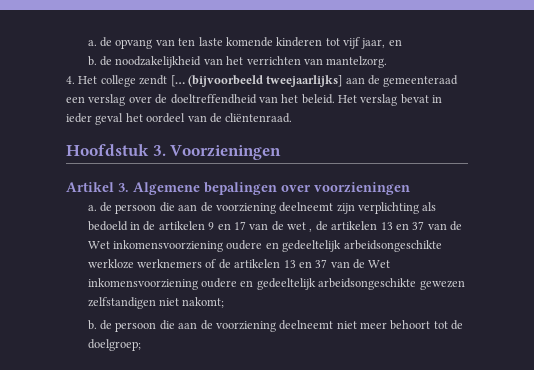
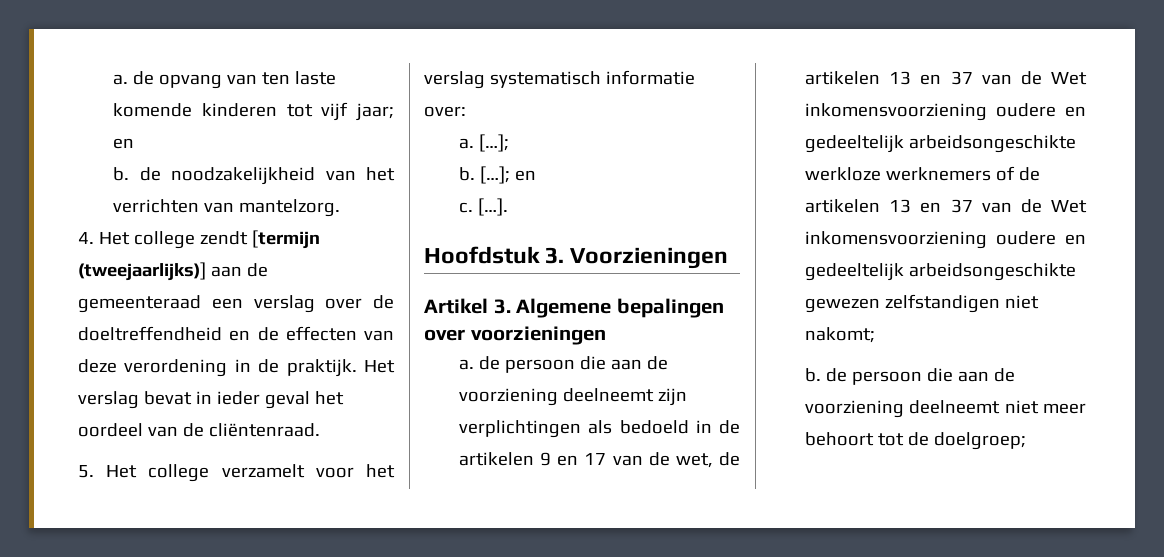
[361,38,386,49] jaar, -> [356,103,394,121] jaar;
[170,75,343,87] [… (bijvoorbeeld tweejaarlijks] -> [251,230,320,249] [78,262,206,281] [termijn (tweejaarlijks)]
[258,94,335,104] van het beleid. -> [229,326,394,341] [78,359,357,377] en de effecten van deze verordening in de praktijk.
(293, 118) none -> [78,464,395,482] [424,70,695,89] [424,106,466,117] [458,134,509,152] [458,166,536,184] [458,198,508,216] // 5. Het college verzamelt voor het verslag systematisch informatie over: // a. […]; // b. […]; en // c. […].
[358,202,420,214] verplichting -> [458,420,581,438] verplichtingen
[287,222,313,232] wet , -> [675,453,713,468] wet,

